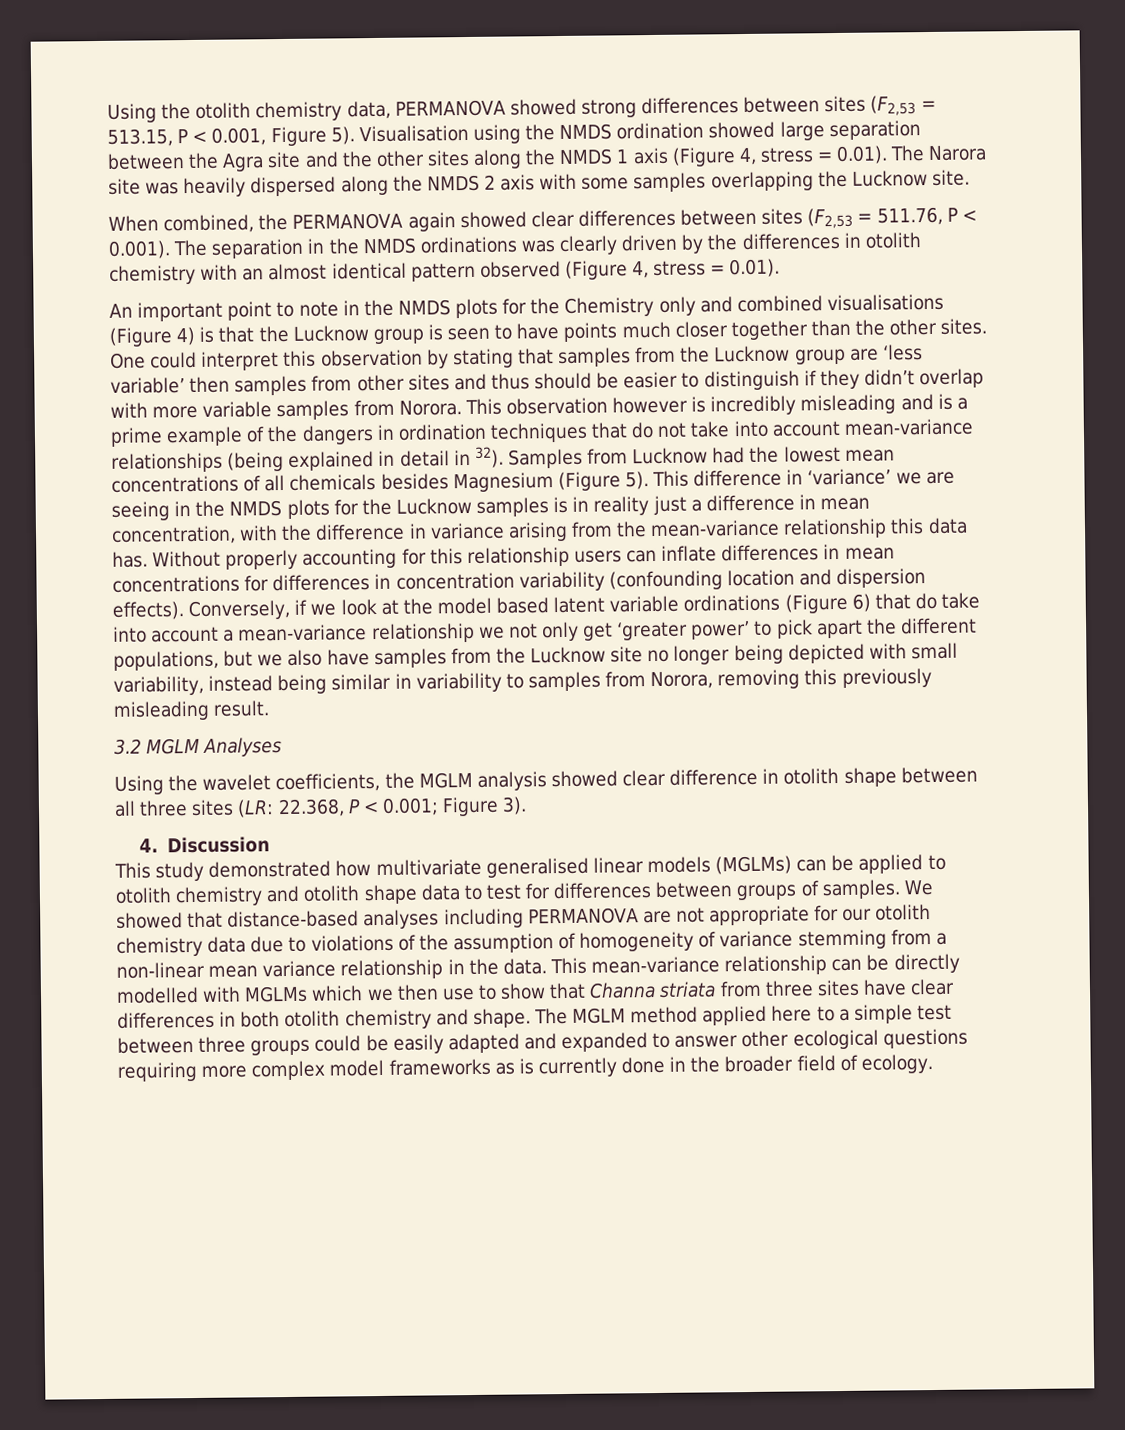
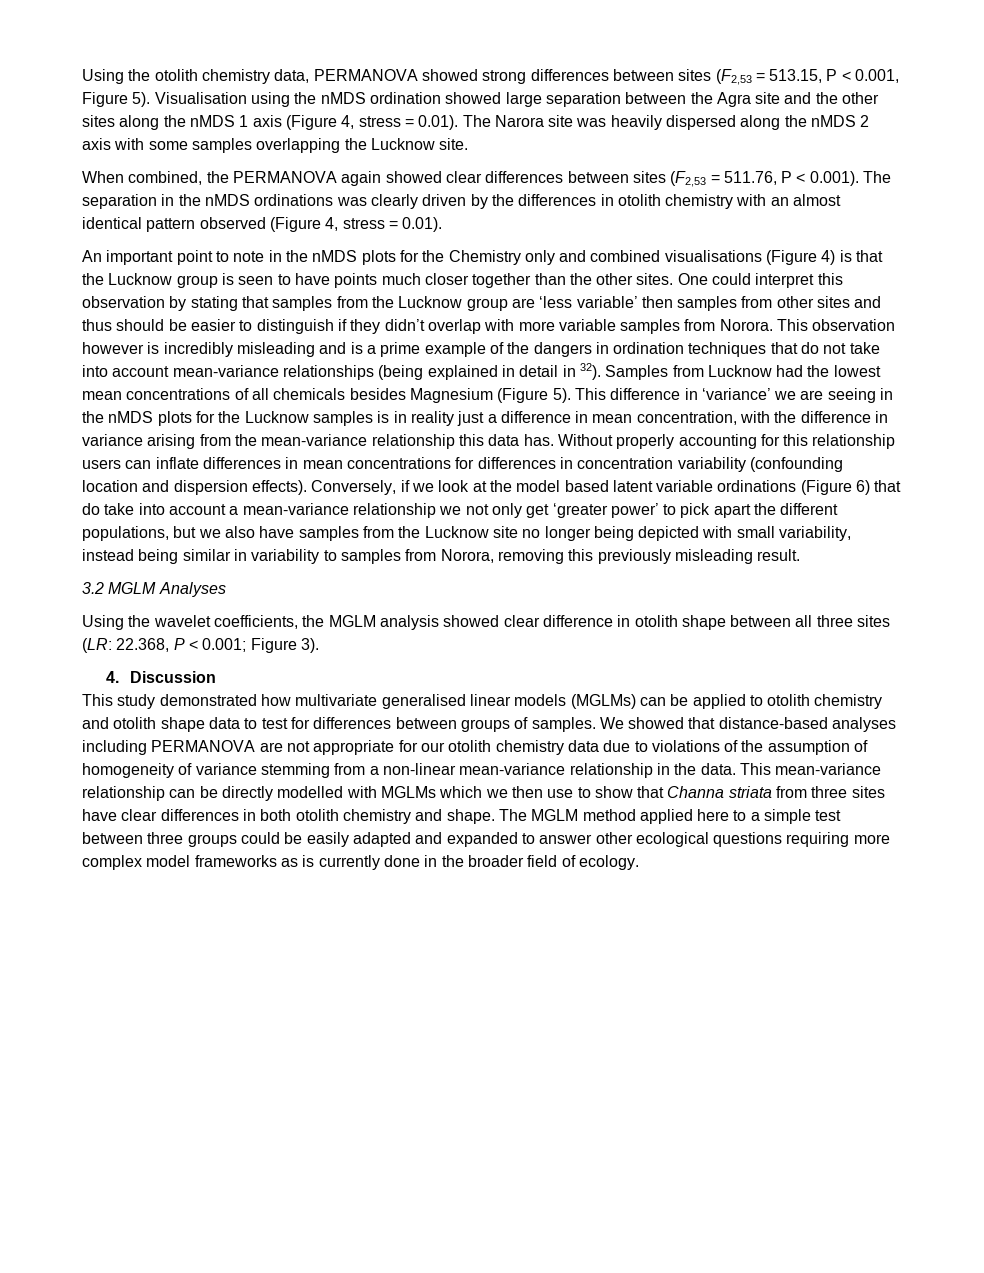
[559,123,613,140] NMDS -> [320,92,366,104] nMDS
[559,148,614,165] NMDS -> [189,115,235,127] nMDS
[426,174,480,192] NMDS -> [811,115,857,127] nMDS
[362,237,416,255] NMDS -> [204,194,250,206] nMDS
[397,299,451,316] NMDS -> [312,250,358,262] nMDS
[229,500,283,517] NMDS -> [108,411,154,423] nMDS
[208,960,337,978] mean variance -> [459,763,566,775] mean-variance

